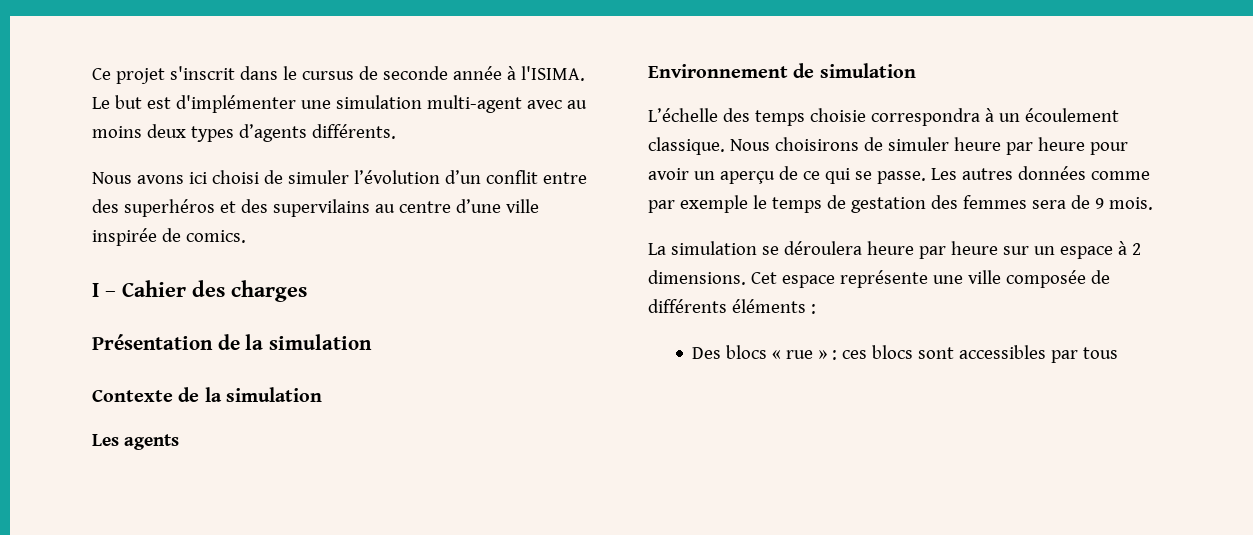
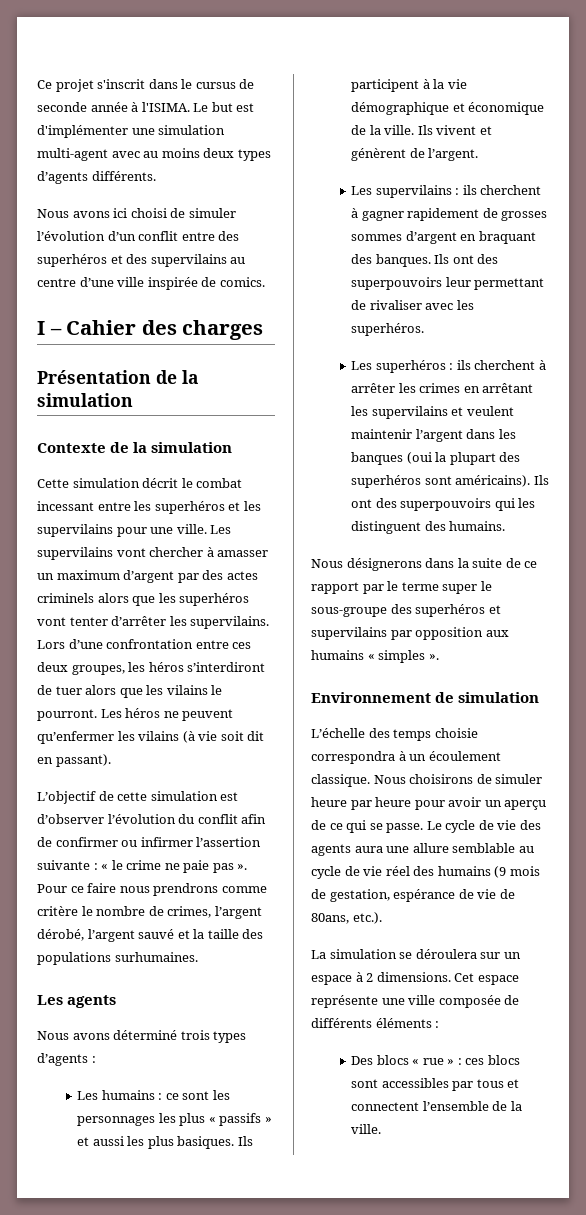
[92,434,179,450] Les agents -> [37,478,243,488] [37,501,261,514] [37,524,232,537] [37,547,269,560] [37,570,258,583] [37,593,250,606] [37,616,270,629] [37,639,252,649] [37,662,266,675] [37,685,223,698] [37,708,234,721] [37,731,265,744] [37,754,111,767] [37,791,239,804] [37,814,267,824] [37,837,262,847] [37,860,248,873] [37,883,267,896] [37,906,262,919] [37,929,264,942] [37,952,198,965] [37,995,117,1008] [37,1030,247,1043] [37,1053,96,1066] [77,1090,230,1100] [77,1113,272,1126] [77,1136,253,1149] [351,79,467,92] [351,102,545,115] [351,125,492,135] [351,148,479,161] [351,185,542,198] [351,208,548,221] [351,231,536,244] [351,254,499,267] [351,277,545,290] [351,300,474,310] [351,323,425,336] [351,360,546,373] [351,383,534,393] [351,406,514,419] [351,429,516,442] [351,452,521,465] [351,475,549,488] [351,498,536,511] [351,521,506,534] [311,558,538,571] [311,581,492,594] [311,604,501,617] [311,627,509,640] [311,650,439,663] Cette simulation décrit le combat incessant entre les superhéros et les supervilains pour une ville. Les supervilains vont chercher à amasser un maximum d’argent par des actes criminels alors que les superhéros vont tenter d’arrêter les supervilains. Lors d’une confrontation entre ces deux groupes, les héros s’interdiront de tuer alors que les vilains le pourront. Les héros ne peuvent qu’enfermer les vilains (à vie soit dit en passant). // L’objectif de cette simulation est d’observer l’évolution du conflit afin de confirmer ou infirmer l’assertion suivante : « le crime ne paie pas ». Pour ce faire nous prendrons comme critère le nombre de crimes, l’argent dérobé, l’argent sauvé et la taille des populations surhumaines. // Les agents // Nous avons déterminé trois types d’agents : // Les humains : ce sont les personnages les plus « passifs » et aussi les plus basiques. Ils participent à la vie démographique et économique de la ville. Ils vivent et génèrent de l’argent. // Les supervilains : ils cherchent à gagner rapidement de grosses sommes d’argent en braquant des banques. Ils ont des superpouvoirs leur permettant de rivaliser avec les superhéros. // Les superhéros : ils cherchent à arrêter les crimes en arrêtant les supervilains et veulent maintenir l’argent dans les banques (oui la plupart des superhéros sont américains). Ils ont des superpouvoirs qui les distinguent des humains. // Nous désignerons dans la suite de ce rapport par le terme super le sous-groupe des superhéros et supervilains par opposition aux humains « simples ».
[930,166,1150,180] [648,195,1153,213] Les autres données comme par exemple le temps de gestation des femmes sera de 9 mois. -> [426,820,541,833] [311,843,534,856] [311,866,540,879] [311,889,515,902] [311,912,382,924] Le cycle de vie des agents aura une allure semblable au cycle de vie réel des humains (9 mois de gestation, espérance de vie de 80ans, etc.).
[866,241,998,259] heure par heure -> (477, 954) none
(1119, 353) none -> [507,1079,520,1088] [351,1101,522,1111] [351,1124,382,1134] et connectent l’ensemble de la ville.

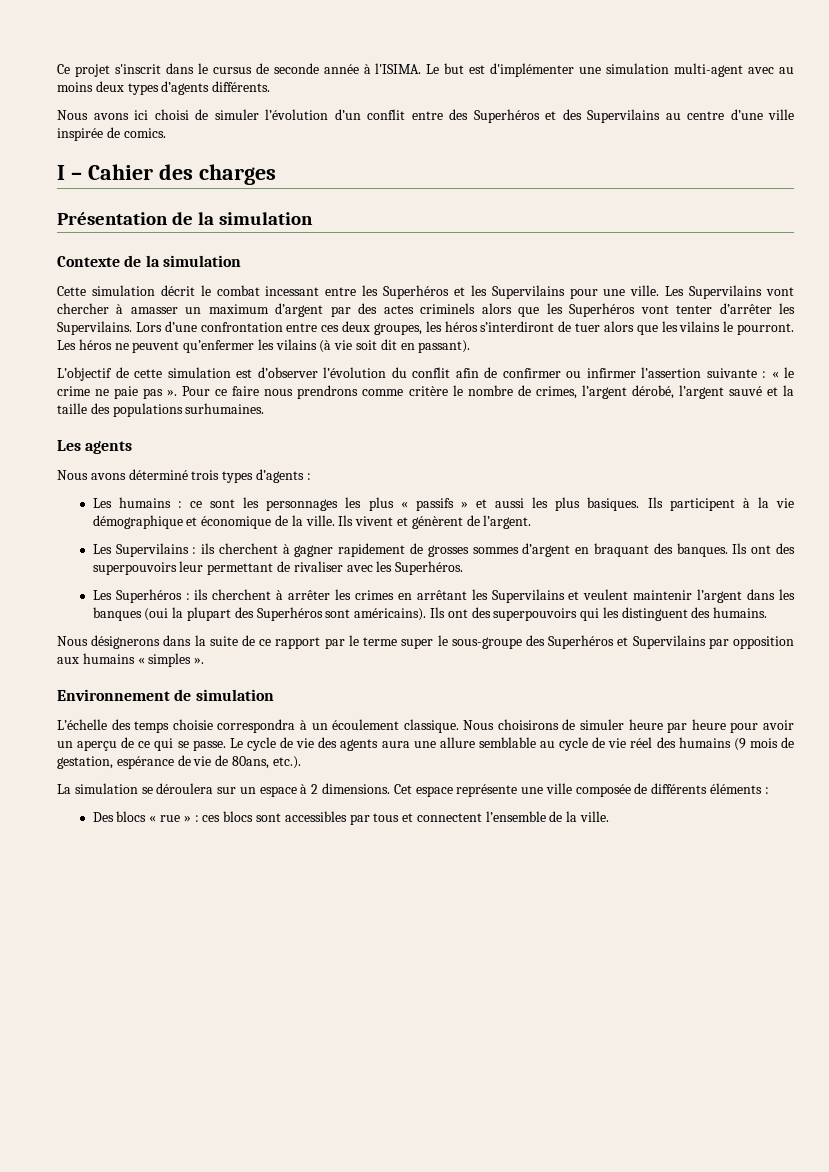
[37,254,107,267] superhéros -> [473,109,540,123] Superhéros
[150,254,227,267] supervilains -> [587,109,660,123] Supervilains
[154,501,225,514] superhéros -> [383,285,450,299] Superhéros
[37,524,113,537] supervilains -> [491,285,565,299] Supervilains
[37,547,113,560] supervilains -> [689,285,763,299] Supervilains
[179,593,250,606] superhéros -> [569,303,636,317] Superhéros
[190,616,270,629] supervilains. -> [57,321,132,335] Supervilains.
[375,185,452,198] supervilains -> [115,543,189,557] Supervilains
[351,323,425,336] [351,360,446,373] superhéros. // Les superhéros -> [395,561,464,575] [92,589,182,603] Superhéros. // Les Superhéros
[371,406,448,419] supervilains -> [491,589,565,603] Supervilains
[351,475,422,488] superhéros -> [256,607,323,621] Superhéros
[415,604,501,617] [311,627,387,640] superhéros et supervilains -> [548,635,706,649] Superhéros et Supervilains

